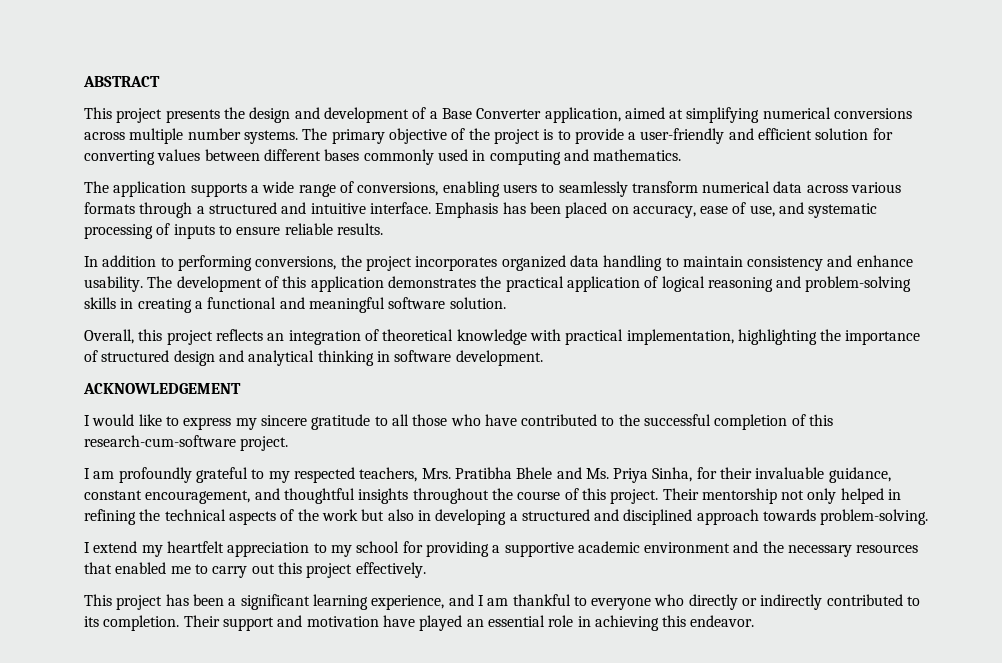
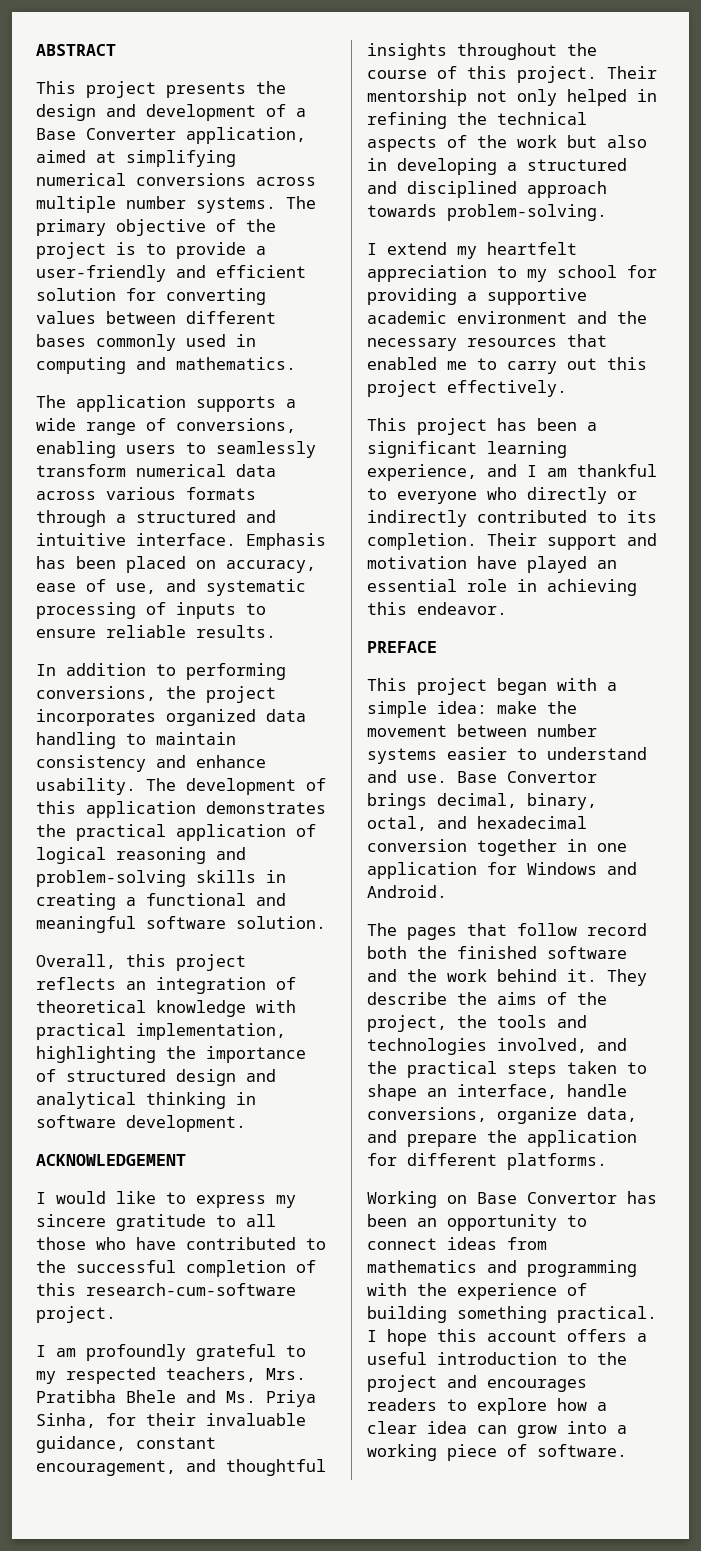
(755, 621) none -> [367,641,437,653] [367,678,617,695] [367,701,577,718] [367,724,597,737] [367,747,647,764] [367,770,597,783] [367,793,597,810] [367,816,587,831] [367,839,627,856] [367,862,637,879] [367,885,447,898] [367,923,647,940] [367,946,627,959] [367,969,647,986] [367,992,607,1005] [367,1015,587,1032] [367,1038,627,1055] [367,1061,647,1078] [367,1084,627,1101] [367,1107,637,1124] [367,1130,637,1147] [367,1153,607,1170] [367,1191,657,1208] [367,1214,587,1231] [367,1237,547,1250] [367,1260,637,1277] [367,1283,587,1300] [367,1306,657,1323] [367,1329,647,1346] [367,1352,627,1365] [367,1375,587,1392] [367,1398,607,1415] [367,1421,627,1438] [367,1444,627,1461] // PREFACE // This project began with a simple idea: make the movement between number systems easier to understand and use. Base Convertor brings decimal, binary, octal, and hexadecimal conversion together in one application for Windows and Android. // The pages that follow record both the finished software and the work behind it. They describe the aims of the project, the tools and technologies involved, and the practical steps taken to shape an interface, handle conversions, organize data, and prepare the application for different platforms. // Working on Base Convertor has been an opportunity to connect ideas from mathematics and programming with the experience of building something practical. I hope this account offers a useful introduction to the project and encourages readers to explore how a clear idea can grow into a working piece of software.

